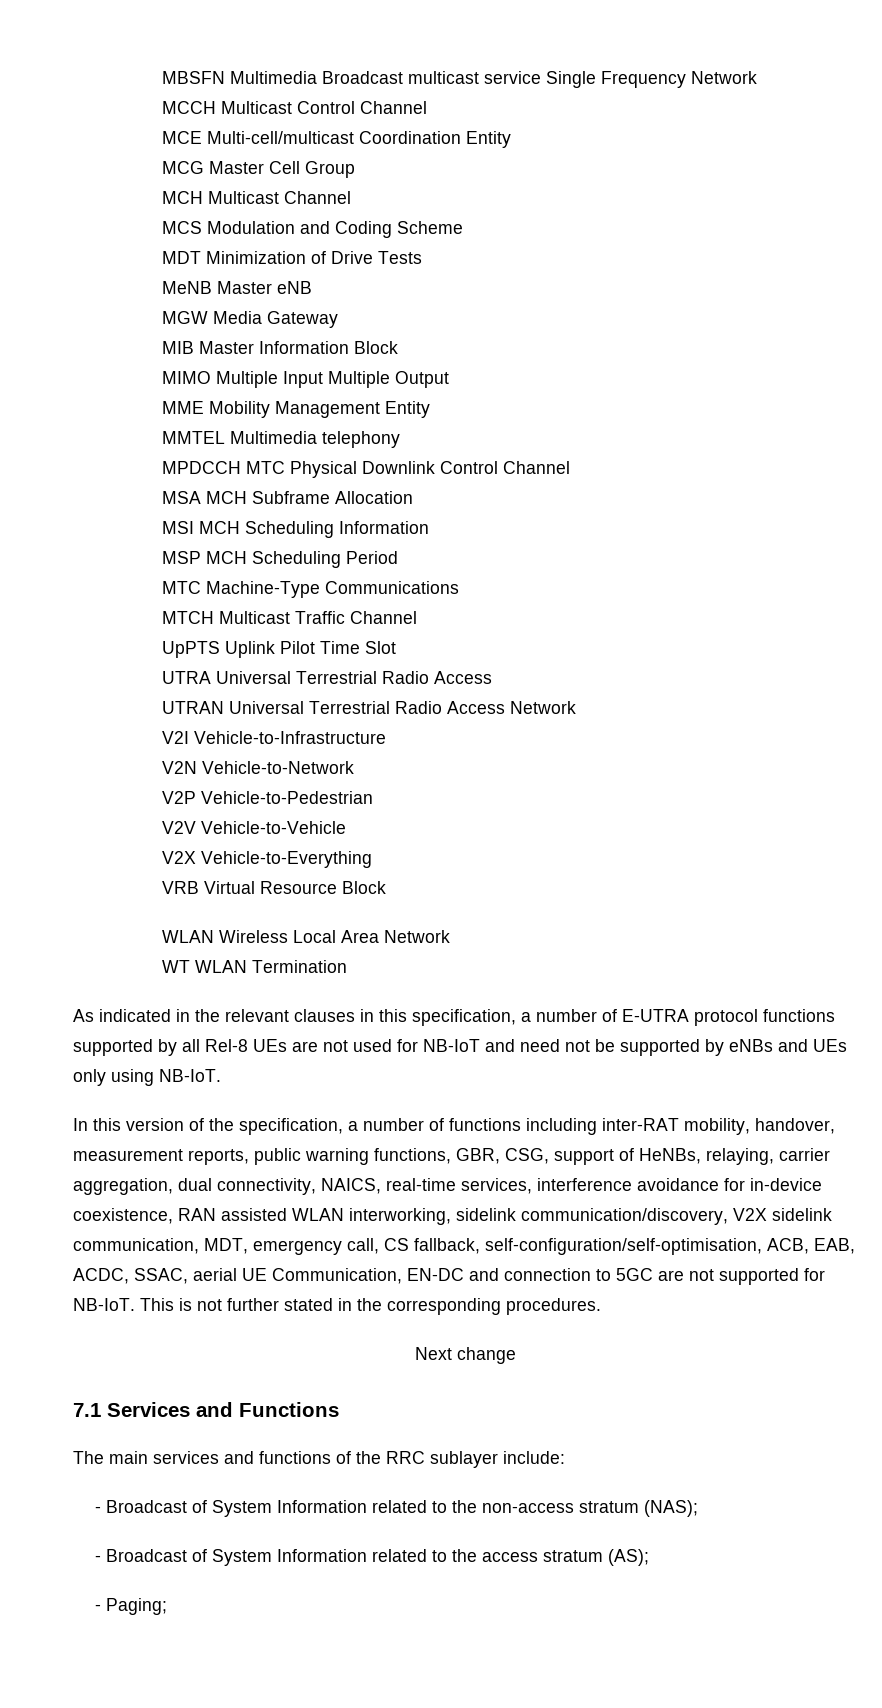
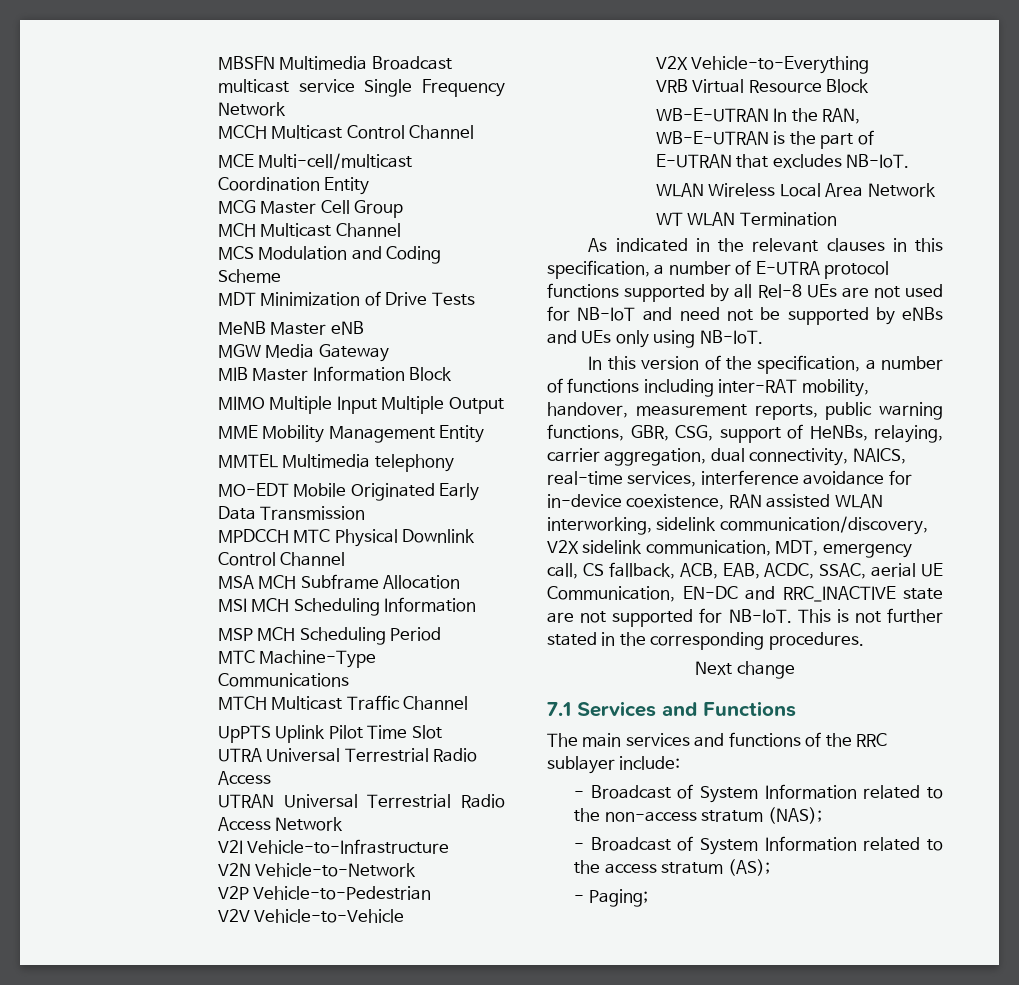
(400, 439) none -> [217,483,480,501] [217,506,366,520] // MO-EDT Mobile Originated Early Data Transmission
(386, 887) none -> [655,108,861,124] [655,130,874,149] [655,154,910,168] // WB-E-UTRAN In the RAN, WB-E-UTRAN is the part of E-UTRAN that excludes NB-IoT.
[485,1238,762,1255] self-configuration/self-optimisation, -> (675, 570) none
[504,1268,653,1281] connection to 5GC -> [782,586,943,602] RRC_INACTIVE state

